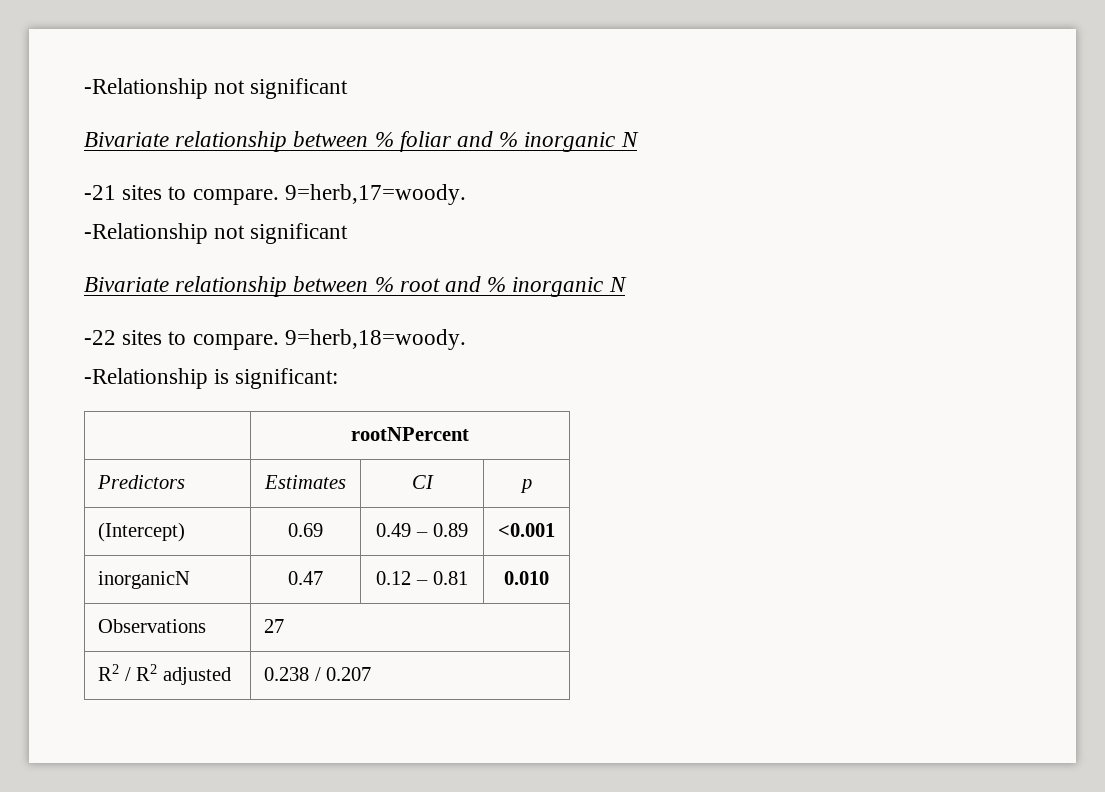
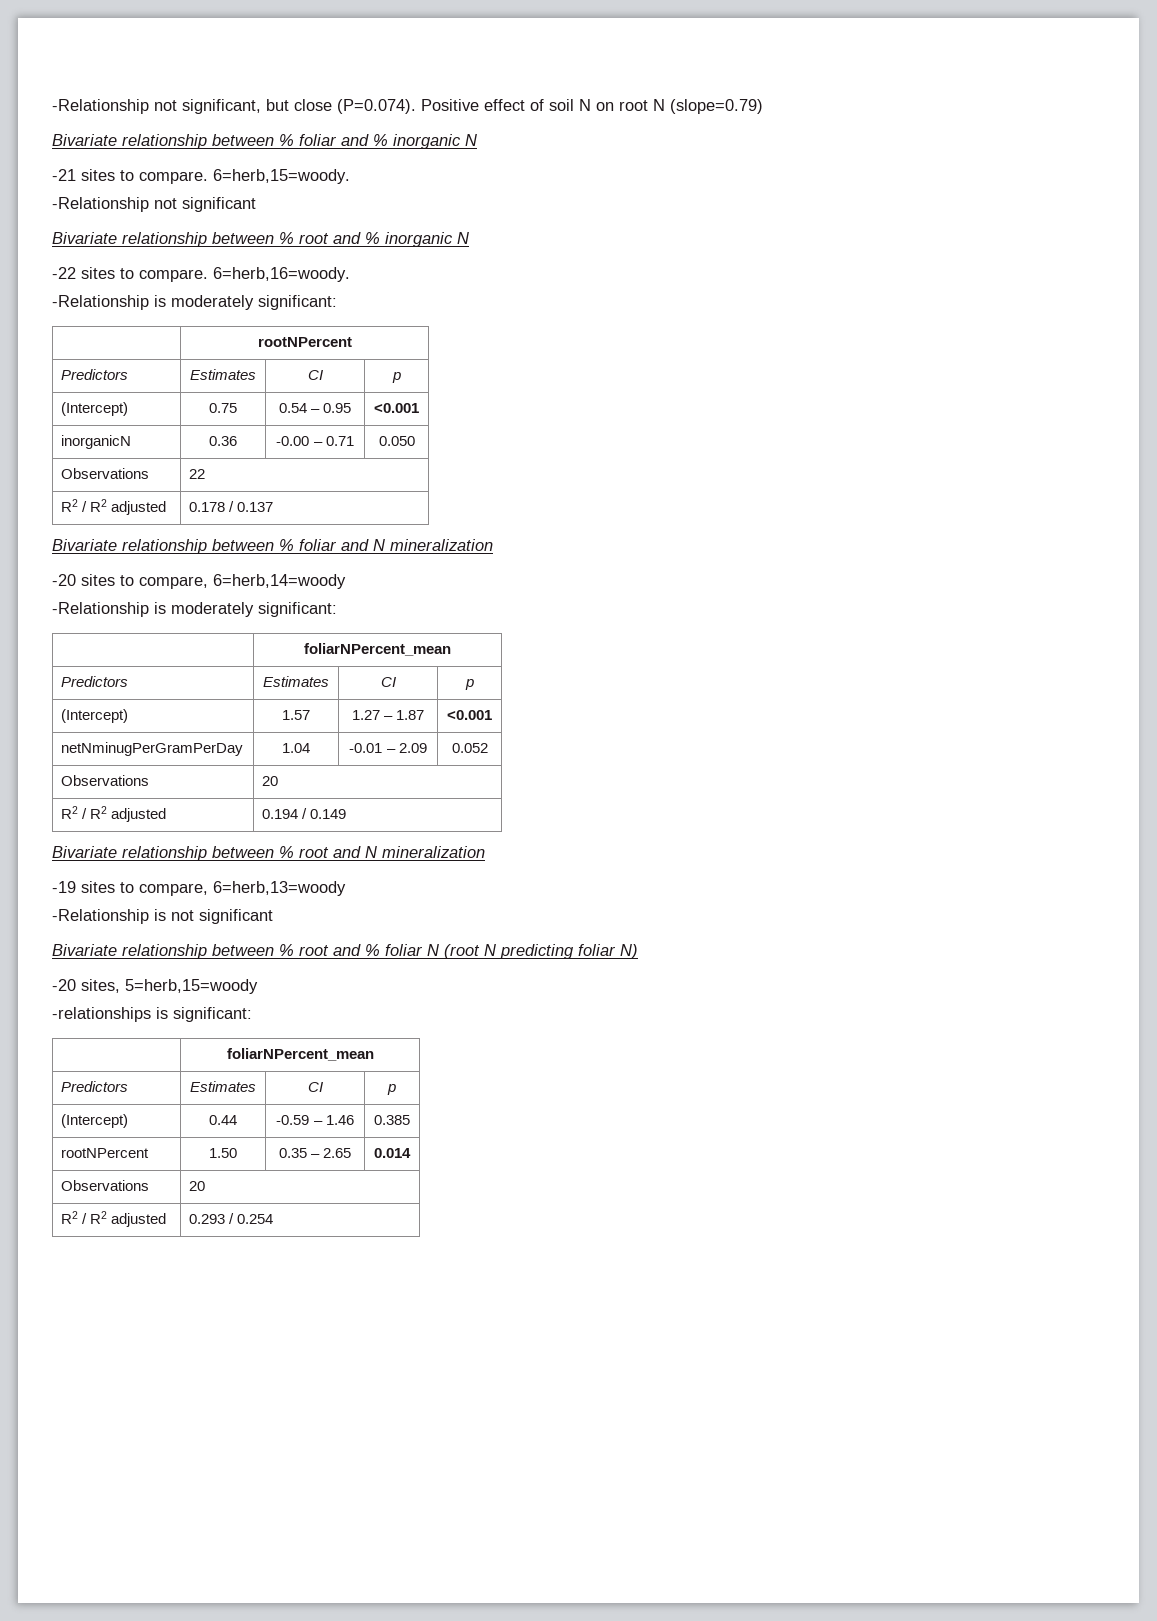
[84,78,349,99] -Relationship not significant -> [52,99,763,114] -Relationship not significant, but close (P=0.074). Positive effect of soil N on root N (slope=0.79)
[284,184,466,205] 9=herb,17=woody. -> [213,169,350,184] 6=herb,15=woody.
[284,329,466,350] [84,368,230,389] 9=herb,18=woody. // -Relationship is -> [213,267,350,282] [52,295,254,310] 6=herb,16=woody. // -Relationship is moderately
[288,523,323,537] [376,523,468,537] [498,523,555,537] [97,571,190,589] [288,571,323,585] [376,571,468,585] [504,571,549,585] [97,619,206,633] [263,619,284,633] [97,664,231,685] [263,667,372,681] 0.69 | 0.49 – 0.89 | <0.001 // inorganicN | 0.47 | 0.12 – 0.81 | 0.010 // Observations | 27 // R2 / R2 adjusted | 0.238 / 0.207 -> [209,403,237,413] [278,403,352,413] [374,403,419,413] [61,435,132,449] [209,436,237,446] [276,436,354,446] [378,436,415,446] [61,468,150,479] [189,469,206,479] [61,499,167,515] [189,501,274,512] [52,539,493,554] [52,574,346,589] [52,602,337,617] [304,643,451,656] [61,676,129,687] [263,676,329,687] [380,677,396,687] [464,679,474,690] [61,709,129,723] [282,710,310,720] [351,710,425,720] [447,710,492,720] [61,742,244,756] [282,743,310,753] [349,743,427,753] [451,743,488,753] [61,775,150,786] [262,776,279,786] [61,806,167,822] [262,808,347,819] [52,846,485,861] [52,881,346,896] [52,909,273,924] [52,944,638,959] [52,979,258,994] [52,1007,252,1022] [226,1048,374,1061] [61,1081,129,1092] [190,1081,256,1092] [307,1082,323,1092] [387,1084,396,1095] [61,1114,129,1128] [209,1115,237,1125] [276,1115,354,1125] [374,1115,410,1125] [61,1148,150,1158] [209,1148,237,1158] [278,1148,352,1158] [374,1148,411,1158] [61,1180,150,1191] [189,1181,206,1191] [61,1211,167,1227] [189,1213,274,1224] 0.75 | 0.54 – 0.95 | <0.001 // inorganicN | 0.36 | -0.00 – 0.71 | 0.050 // Observations | 22 // R2 / R2 adjusted | 0.178 / 0.137 // Bivariate relationship between % foliar and N mineralization // -20 sites to compare, 6=herb,14=woody // -Relationship is moderately significant: // | foliarNPercent_mean // Predictors | Estimates | CI | p // (Intercept) | 1.57 | 1.27 – 1.87 | <0.001 // netNminugPerGramPerDay | 1.04 | -0.01 – 2.09 | 0.052 // Observations | 20 // R2 / R2 adjusted | 0.194 / 0.149 // Bivariate relationship between % root and N mineralization // -19 sites to compare, 6=herb,13=woody // -Relationship is not significant // Bivariate relationship between % root and % foliar N (root N predicting foliar N) // -20 sites, 5=herb,15=woody // -relationships is significant: // | foliarNPercent_mean // Predictors | Estimates | CI | p // (Intercept) | 0.44 | -0.59 – 1.46 | 0.385 // rootNPercent | 1.50 | 0.35 – 2.65 | 0.014 // Observations | 20 // R2 / R2 adjusted | 0.293 / 0.254

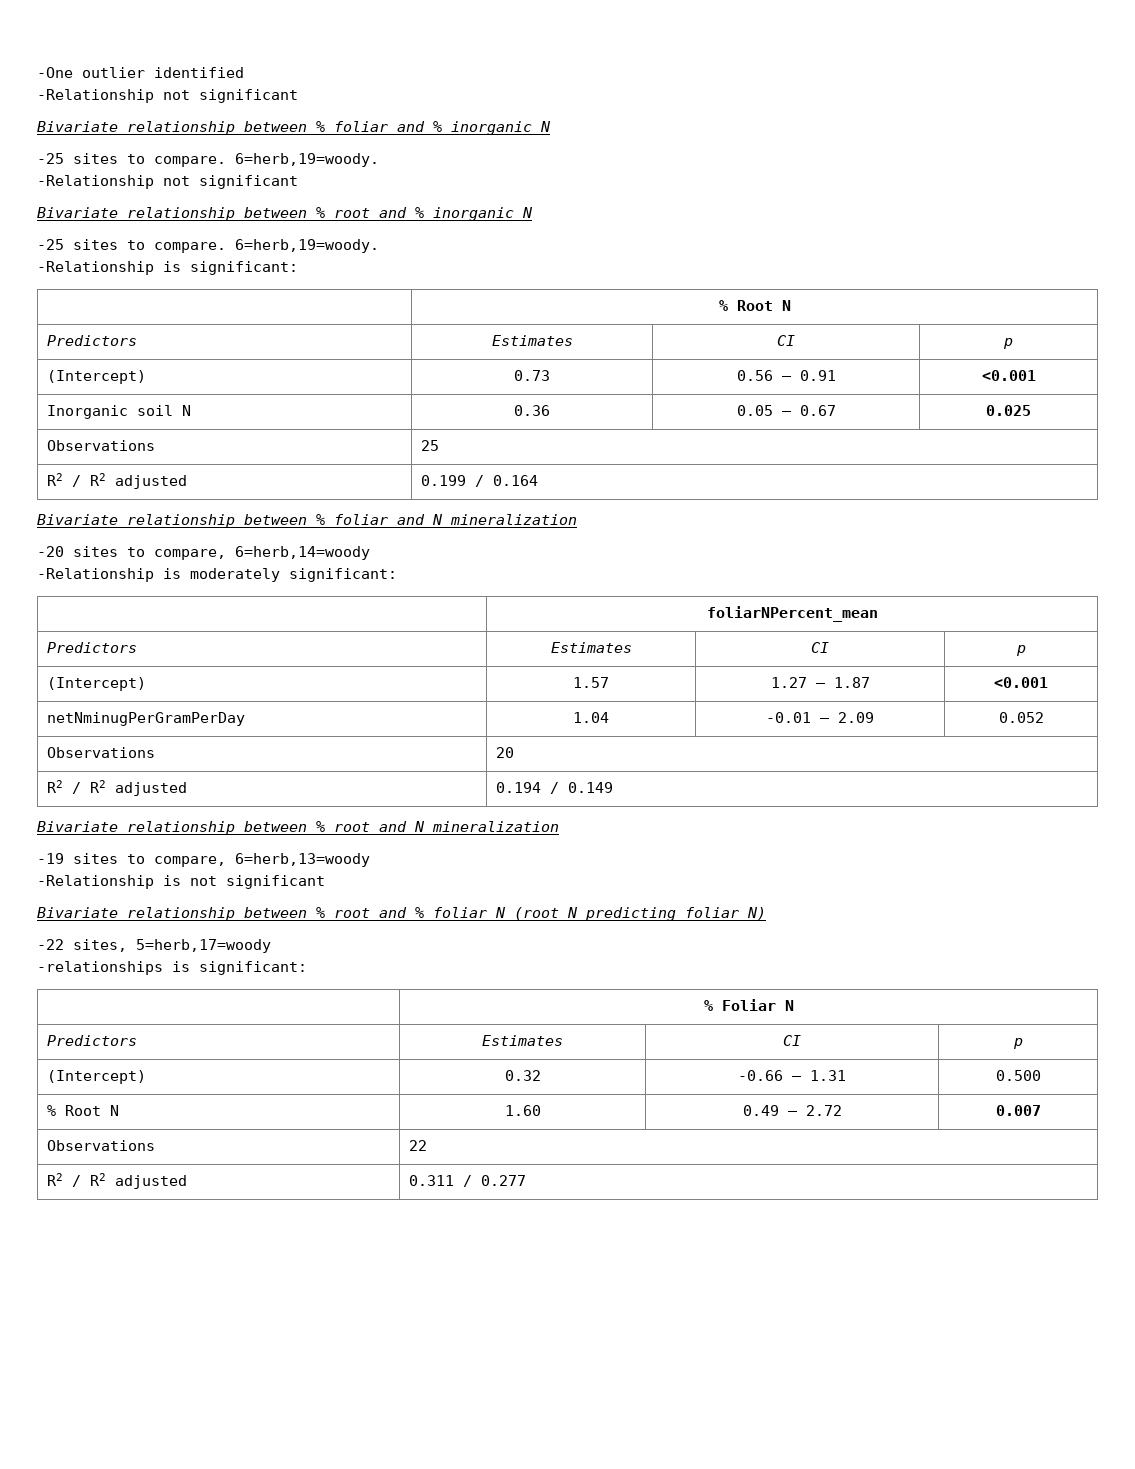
[52,99,763,114] -Relationship not significant, but close (P=0.074). Positive effect of soil N on root N (slope=0.79) -> [37,67,244,78] [37,89,298,103] -One outlier identified // -Relationship not significant
[52,169,350,184] -21 sites to compare. 6=herb,15=woody. -> [37,153,379,167] -25 sites to compare. 6=herb,19=woody.
[52,267,350,282] [52,295,337,310] [257,337,352,347] [61,369,129,380] [190,369,256,380] [307,370,323,380] [391,372,401,383] [61,402,129,416] [209,403,237,413] [278,403,352,413] [374,403,419,413] [61,435,132,449] [209,436,237,446] [276,436,354,446] [378,436,415,446] [61,468,150,479] [189,469,206,479] [61,499,167,515] [189,501,274,512] -22 sites to compare. 6=herb,16=woody. // -Relationship is moderately significant: // | rootNPercent // Predictors | Estimates | CI | p // (Intercept) | 0.75 | 0.54 – 0.95 | <0.001 // inorganicN | 0.36 | -0.00 – 0.71 | 0.050 // Observations | 22 // R2 / R2 adjusted | 0.178 / 0.137 -> [37,239,379,253] [37,261,298,275] [718,300,791,311] [46,335,137,346] [491,335,573,346] [777,335,795,346] [1003,338,1013,349] [46,370,146,384] [514,370,550,381] [736,370,836,381] [981,370,1036,381] [46,405,191,419] [514,405,550,416] [736,405,836,416] [986,405,1031,416] [46,440,155,451] [420,440,439,451] [46,473,187,489] [420,475,538,487] -25 sites to compare. 6=herb,19=woody. // -Relationship is significant: // | % Root N // Predictors | Estimates | CI | p // (Intercept) | 0.73 | 0.56 – 0.91 | <0.001 // Inorganic soil N | 0.36 | 0.05 – 0.67 | 0.025 // Observations | 25 // R2 / R2 adjusted | 0.199 / 0.164
[52,979,258,994] -20 sites, 5=herb,15=woody -> [37,939,271,953] -22 sites, 5=herb,17=woody
[226,1048,374,1061] [61,1081,129,1092] [190,1081,256,1092] [307,1082,323,1092] [387,1084,396,1095] [61,1114,129,1128] [209,1115,237,1125] [276,1115,354,1125] [374,1115,410,1125] [61,1148,150,1158] [209,1148,237,1158] [278,1148,352,1158] [374,1148,411,1158] [61,1180,150,1191] [189,1181,206,1191] [61,1211,167,1227] [189,1213,274,1224] foliarNPercent_mean // Predictors | Estimates | CI | p // (Intercept) | 0.44 | -0.59 – 1.46 | 0.385 // rootNPercent | 1.50 | 0.35 – 2.65 | 0.014 // Observations | 20 // R2 / R2 adjusted | 0.293 / 0.254 -> [703,999,794,1011] [46,1035,137,1046] [482,1035,563,1046] [782,1035,801,1046] [1012,1038,1023,1049] [46,1070,146,1084] [504,1070,541,1081] [737,1070,846,1081] [995,1070,1041,1081] [46,1105,119,1116] [504,1105,541,1116] [742,1105,842,1116] [995,1105,1041,1116] [46,1140,155,1151] [408,1140,427,1151] [46,1173,187,1189] [408,1175,526,1187] % Foliar N // Predictors | Estimates | CI | p // (Intercept) | 0.32 | -0.66 – 1.31 | 0.500 // % Root N | 1.60 | 0.49 – 2.72 | 0.007 // Observations | 22 // R2 / R2 adjusted | 0.311 / 0.277

